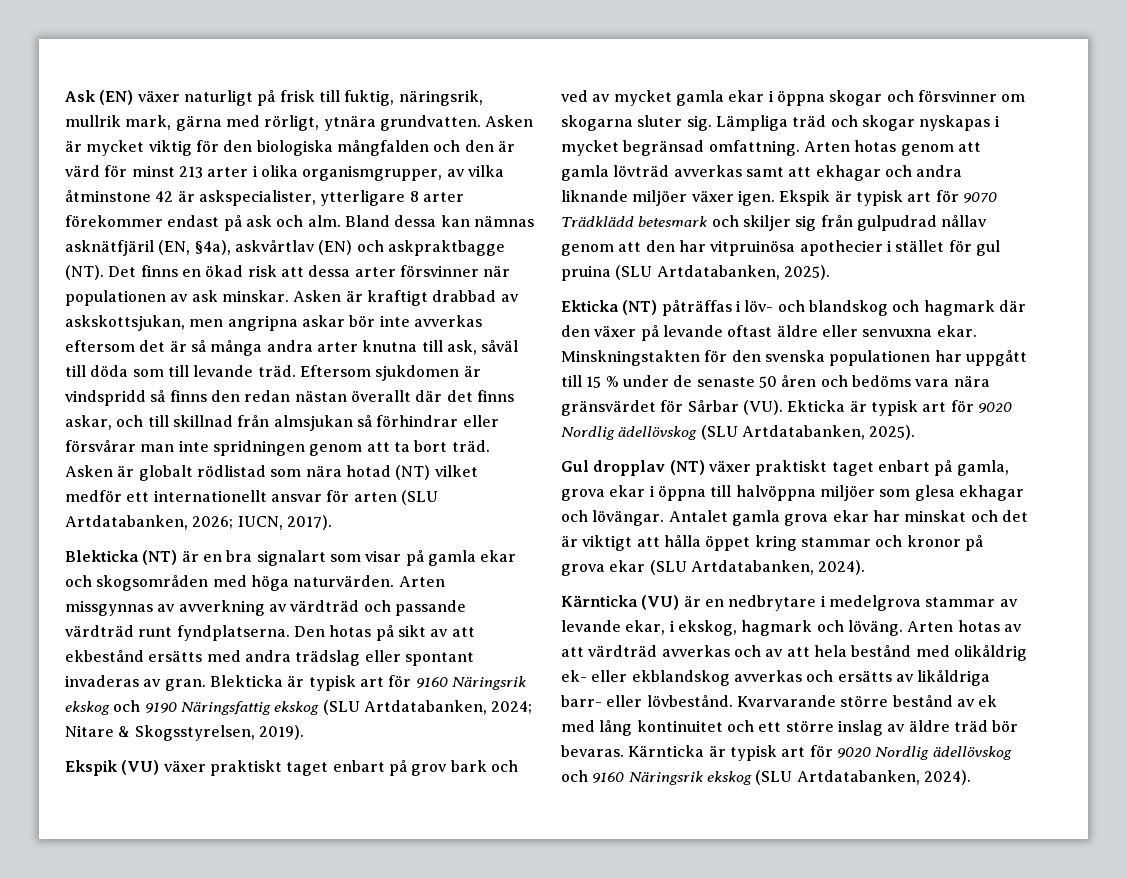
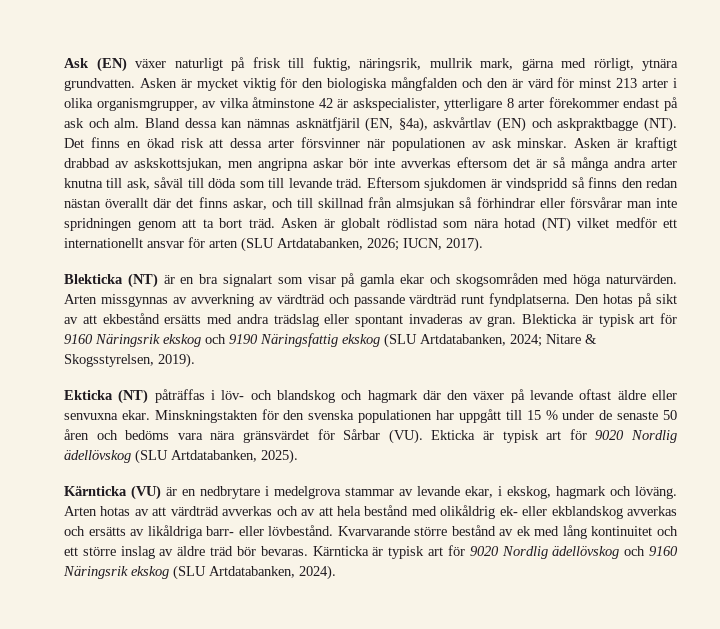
[65,760,518,776] [561,90,1026,106] [561,115,1000,131] [561,140,981,156] [561,165,963,181] [561,190,997,206] [561,215,988,231] [561,240,1000,256] [561,265,830,281] // Ekspik (VU) växer praktiskt taget enbart på grov bark och ved av mycket gamla ekar i öppna skogar och försvinner om skogarna sluter sig. Lämpliga träd och skogar nyskapas i mycket begränsad omfattning. Arten hotas genom att gamla lövträd avverkas samt att ekhagar och andra liknande miljöer växer igen. Ekspik är typisk art för 9070 Trädklädd betesmark och skiljer sig från gulpudrad nållav genom att den har vitpruinösa apothecier i stället för gul pruina (SLU Artdatabanken, 2025). -> (195, 360) none
[561,460,1009,476] [561,485,1024,501] [561,510,1028,526] [561,535,983,551] [561,560,866,576] // Gul dropplav (NT) växer praktiskt taget enbart på gamla, grova ekar i öppna till halvöppna miljöer som glesa ekhagar och lövängar. Antalet gamla grova ekar har minskat och det är viktigt att hålla öppet kring stammar och kronor på grova ekar (SLU Artdatabanken, 2024). -> (298, 456) none

